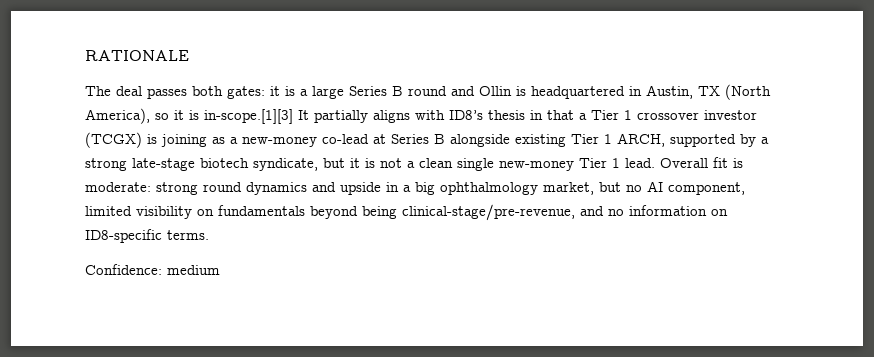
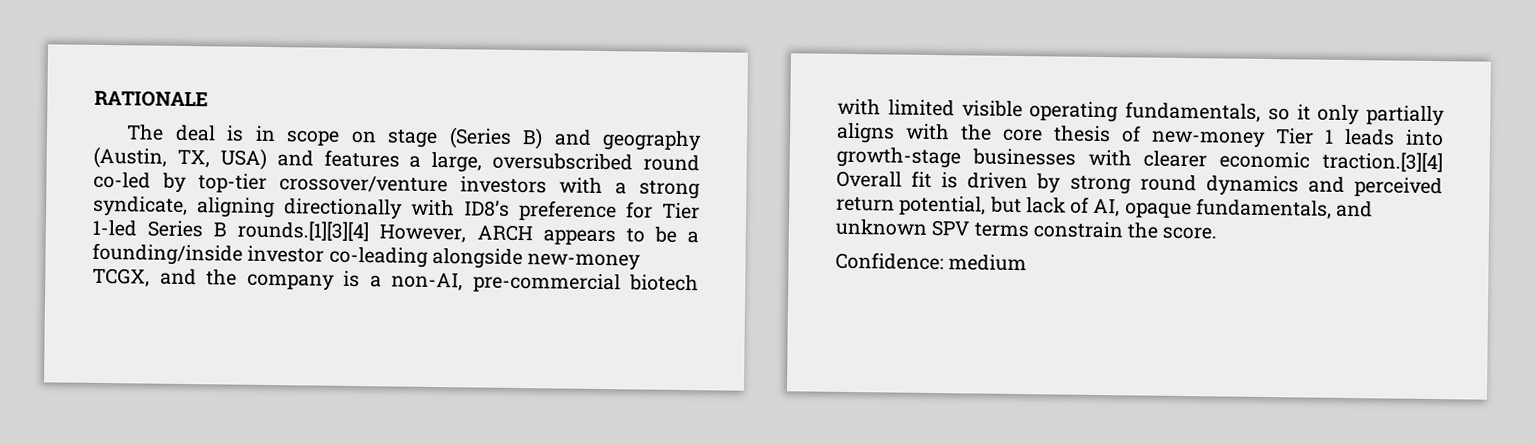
[147,84,771,100] [85,108,757,124] [85,132,769,148] [85,158,655,171] passes both gates: it is a large Series B round and Ollin is headquartered in Austin, TX (North America), so it is in-scope.[1][3] It partially aligns with ID8’s thesis in that a Tier 1 crossover investor (TCGX) is joining as a new-money co-lead at Series B alongside existing Tier 1 ARCH, supported by a strong late-stage biotech syndicate, but it is not a clean single new-money Tier 1 lead. -> [226,125,702,152] [93,146,700,173] [93,171,700,200] [93,195,700,222] [92,219,699,246] [92,242,642,271] [92,267,699,294] [837,98,1445,127] [836,122,1444,148] [836,146,1443,173] is in scope on stage (Series B) and geography (Austin, TX, USA) and features a large, oversubscribed round co-led by top-tier crossover/venture investors with a strong syndicate, aligning directionally with ID8’s preference for Tier 1-led Series B rounds.[1][3][4] However, ARCH appears to be a founding/inside investor co-leading alongside new-money TCGX, and the company is a non-AI, pre-commercial biotech with limited visible operating fundamentals, so it only partially aligns with the core thesis of new-money Tier 1 leads into growth-stage businesses with clearer economic traction.[3][4]
[85,182,151,192] moderate: -> [967,172,1062,194] driven by
[340,181,745,195] [85,204,728,221] [85,229,209,243] upside in a big ophthalmology market, but no AI component, limited visibility on fundamentals beyond being clinical-stage/pre-revenue, and no information on ID8-specific terms. -> [1354,177,1443,198] [836,195,1374,219] [835,218,1218,240] perceived return potential, but lack of AI, opaque fundamentals, and unknown SPV terms constrain the score.

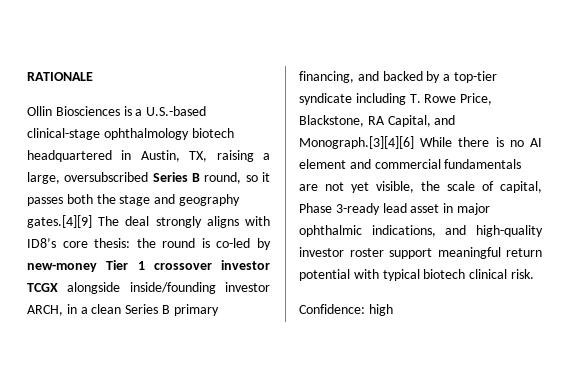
[126,124,702,152] [93,146,700,173] [93,171,700,200] [93,195,700,222] [92,219,699,246] [92,242,642,271] [92,267,699,294] [837,98,1445,127] [836,122,1444,148] [836,146,1443,173] [836,170,1443,198] [836,195,1374,219] [835,218,1218,240] The deal is in scope on stage (Series B) and geography (Austin, TX, USA) and features a large, oversubscribed round co-led by top-tier crossover/venture investors with a strong syndicate, aligning directionally with ID8’s preference for Tier 1-led Series B rounds.[1][3][4] However, ARCH appears to be a founding/inside investor co-leading alongside new-money TCGX, and the company is a non-AI, pre-commercial biotech with limited visible operating fundamentals, so it only partially aligns with the core thesis of new-money Tier 1 leads into growth-stage businesses with clearer economic traction.[3][4] Overall fit is driven by strong round dynamics and perceived return potential, but lack of AI, opaque fundamentals, and unknown SPV terms constrain the score. -> [27,106,207,116] [27,128,234,140] [27,150,270,162] [27,172,270,184] [27,194,240,206] [27,215,270,228] [27,238,272,250] [27,260,270,272] [27,282,270,294] [27,304,219,316] [299,71,497,83] [299,93,493,105] [299,115,456,127] [299,136,542,149] [299,159,522,169] [299,181,542,193] [299,203,490,215] [299,225,543,237] [299,247,542,259] [299,269,534,281] Ollin Biosciences is a U.S.-based clinical-stage ophthalmology biotech headquartered in Austin, TX, raising a large, oversubscribed Series B round, so it passes both the stage and geography gates.[4][9] The deal strongly aligns with ID8’s core thesis: the round is co-led by new-money Tier 1 crossover investor TCGX alongside inside/founding investor ARCH, in a clean Series B primary financing, and backed by a top-tier syndicate including T. Rowe Price, Blackstone, RA Capital, and Monograph.[3][4][6] While there is no AI element and commercial fundamentals are not yet visible, the scale of capital, Phase 3-ready lead asset in major ophthalmic indications, and high-quality investor roster support meaningful return potential with typical biotech clinical risk.
[948,254,1028,272] medium -> [368,304,393,316] high

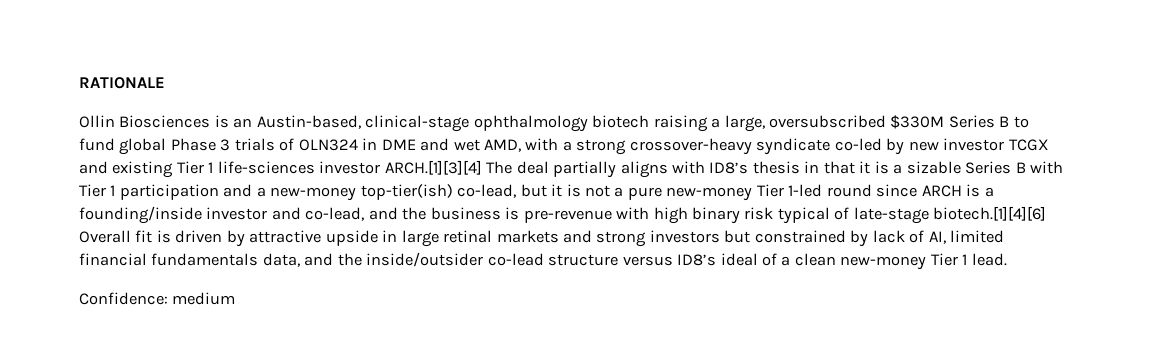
[135,106,207,116] a U.S.-based -> [233,115,361,129] an Austin-based,
[27,150,208,162] headquartered in Austin, TX, -> (650, 121) none
[152,172,270,184] [27,194,240,206] [27,215,92,228] Series B round, so it passes both the stage and geography gates.[4][9] -> [890,115,1029,129] [79,138,1049,155] [79,160,482,178] $330M Series B to fund global Phase 3 trials of OLN324 in DME and wet AMD, with a strong crossover-heavy syndicate co-led by new investor TCGX and existing Tier 1 life-sciences investor ARCH.[1][3][4]
[155,216,202,228] strongly -> [553,161,617,178] partially
[62,238,272,250] [27,260,270,272] [27,282,270,294] [27,304,219,316] [299,71,497,83] [299,93,493,105] [299,115,456,127] [299,136,542,149] [299,159,522,169] [299,181,542,193] [299,203,490,215] [299,225,543,237] [299,247,542,259] [299,269,534,281] core thesis: the round is co-led by new-money Tier 1 crossover investor TCGX alongside inside/founding investor ARCH, in a clean Series B primary financing, and backed by a top-tier syndicate including T. Rowe Price, Blackstone, RA Capital, and Monograph.[3][4][6] While there is no AI element and commercial fundamentals are not yet visible, the scale of capital, Phase 3-ready lead asset in major ophthalmic indications, and high-quality investor roster support meaningful return potential with typical biotech clinical risk. -> [752,161,1064,174] [79,184,994,201] [79,206,1047,224] [79,230,1005,247] [79,252,1007,270] thesis in that it is a sizable Series B with Tier 1 participation and a new-money top-tier(ish) co-lead, but it is not a pure new-money Tier 1-led round since ARCH is a founding/inside investor and co-lead, and the business is pre-revenue with high binary risk typical of late-stage biotech.[1][4][6] Overall fit is driven by attractive upside in large retinal markets and strong investors but constrained by lack of AI, limited financial fundamentals data, and the inside/outsider co-lead structure versus ID8’s ideal of a clean new-money Tier 1 lead.
[368,304,393,316] high -> [172,292,236,305] medium

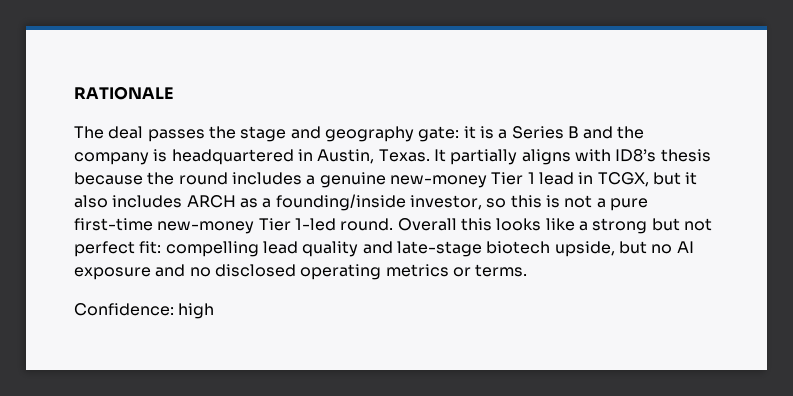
[79,115,1029,132] [79,138,1049,155] [79,160,549,178] Ollin Biosciences is an Austin-based, clinical-stage ophthalmology biotech raising a large, oversubscribed $330M Series B to fund global Phase 3 trials of OLN324 in DME and wet AMD, with a strong crossover-heavy syndicate co-led by new investor TCGX and existing Tier 1 life-sciences investor ARCH.[1][3][4] The deal -> [74,126,645,142] [74,149,446,165] The deal passes the stage and geography gate: it is a Series B and the company is headquartered in Austin, Texas. It
[804,161,1064,174] [79,184,563,201] in that it is a sizable Series B with Tier 1 participation and a new-money top-tier(ish) co-lead, but it -> [74,172,698,188] [74,194,542,211] because the round includes a genuine new-money Tier 1 lead in TCGX, but it also includes ARCH as a founding/inside investor, so this
(662, 193) none -> [74,218,153,231] first-time
[826,184,994,197] [79,206,1047,224] [79,230,1005,247] [79,252,1007,270] round since ARCH is a founding/inside investor and co-lead, and the business is pre-revenue with high binary risk typical of late-stage biotech.[1][4][6] Overall fit is driven by attractive upside in large retinal markets and strong investors but constrained by lack of AI, limited financial fundamentals data, and the inside/outsider co-lead structure versus ID8’s ideal of a clean new-money Tier 1 lead. -> [340,218,712,234] [74,241,694,257] [74,264,528,280] round. Overall this looks like a strong but not perfect fit: compelling lead quality and late-stage biotech upside, but no AI exposure and no disclosed operating metrics or terms.
[172,292,236,305] medium -> [178,303,215,319] high

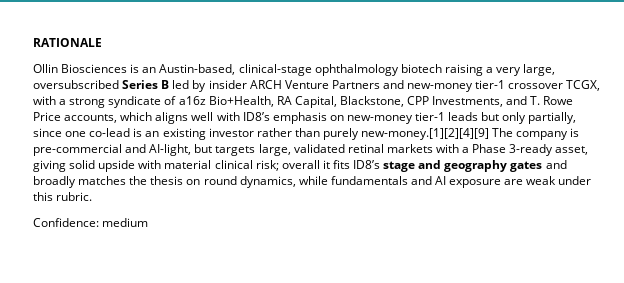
[74,126,645,142] [74,149,711,165] [74,172,698,188] [74,194,648,211] [74,218,712,234] [74,241,694,257] [74,264,528,280] The deal passes the stage and geography gate: it is a Series B and the company is headquartered in Austin, Texas. It partially aligns with ID8’s thesis because the round includes a genuine new-money Tier 1 lead in TCGX, but it also includes ARCH as a founding/inside investor, so this is not a pure first-time new-money Tier 1-led round. Overall this looks like a strong but not perfect fit: compelling lead quality and late-stage biotech upside, but no AI exposure and no disclosed operating metrics or terms. -> [33,64,556,76] [33,80,601,92] [33,96,574,108] [33,112,577,124] [33,128,580,140] [33,144,589,156] [33,160,567,172] [33,176,592,188] [33,192,93,201] Ollin Biosciences is an Austin-based, clinical-stage ophthalmology biotech raising a very large, oversubscribed Series B led by insider ARCH Venture Partners and new-money tier-1 crossover TCGX, with a strong syndicate of a16z Bio+Health, RA Capital, Blackstone, CPP Investments, and T. Rowe Price accounts, which aligns well with ID8’s emphasis on new-money tier-1 leads but only partially, since one co-lead is an existing investor rather than purely new-money.[1][2][4][9] The company is pre-commercial and AI-light, but targets large, validated retinal markets with a Phase 3-ready asset, giving solid upside with material clinical risk; overall it fits ID8’s stage and geography gates and broadly matches the thesis on round dynamics, while fundamentals and AI exposure are weak under this rubric.
[178,303,215,319] high -> [102,218,149,227] medium

